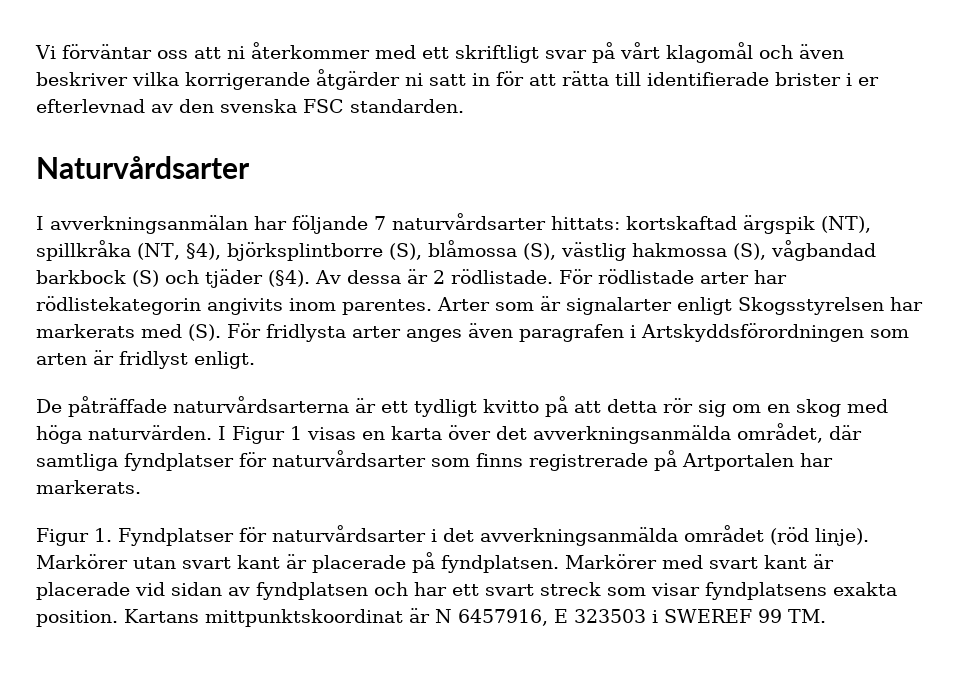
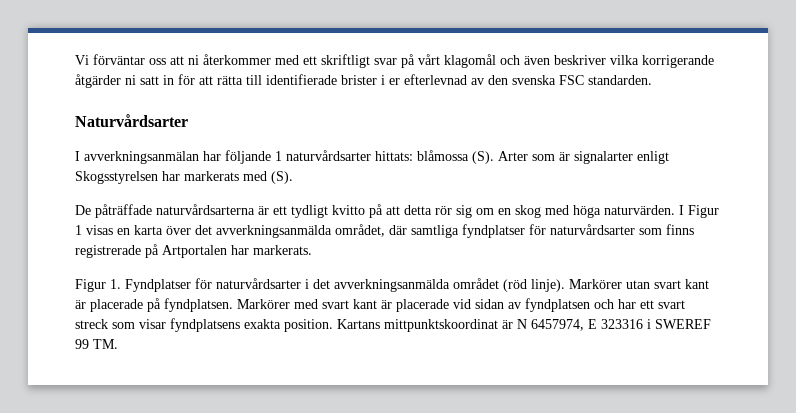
[374,216,386,230] 7 -> [275,151,282,161] 1
[626,215,871,234] [36,240,876,261] [36,269,787,288] [36,296,432,315] kortskaftad ärgspik (NT), spillkråka (NT, §4), björksplintborre (S), blåmossa (S), västlig hakmossa (S), vågbandad barkbock (S) och tjäder (§4). Av dessa är 2 rödlistade. För rödlistade arter har rödlistekategorin angivits inom parentes. -> [417,150,494,164] blåmossa (S).
[227,323,909,342] [36,350,255,369] För fridlysta arter anges även paragrafen i Artskyddsförordningen som arten är fridlyst enligt. -> (293, 177) none
[458,609,646,626] 6457916, E 323503 -> [531,319,643,331] 6457974, E 323316

